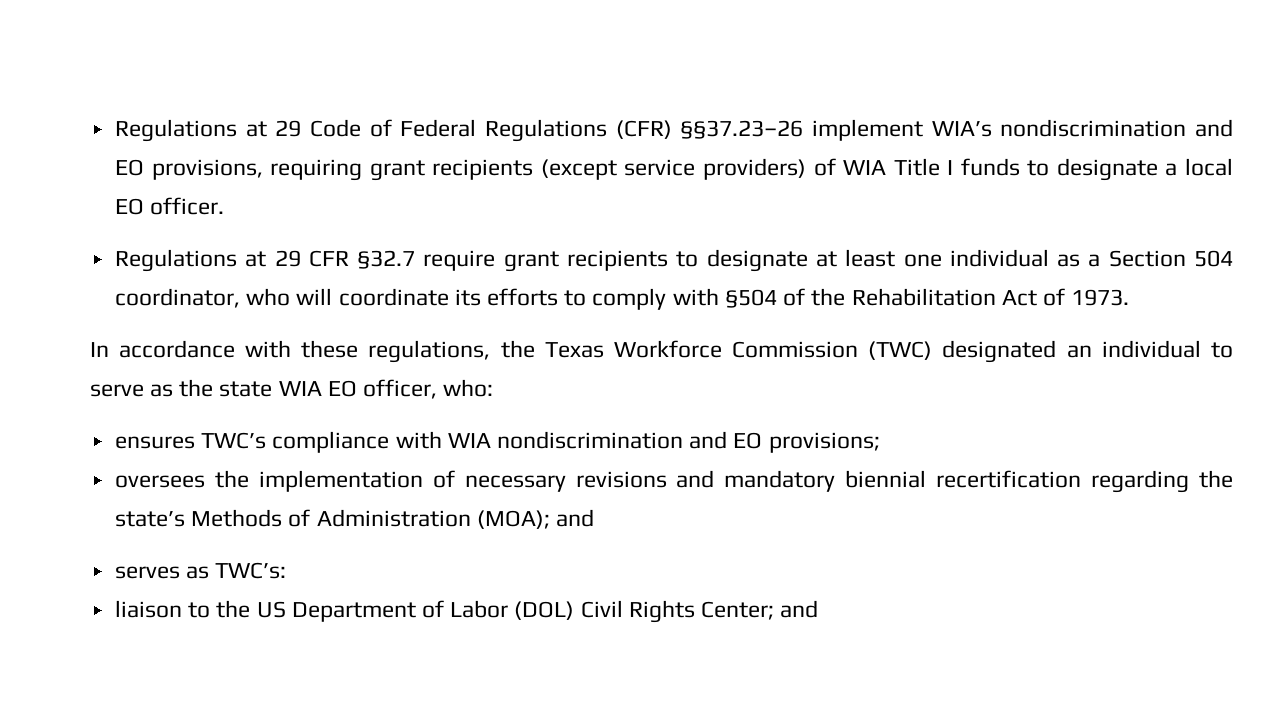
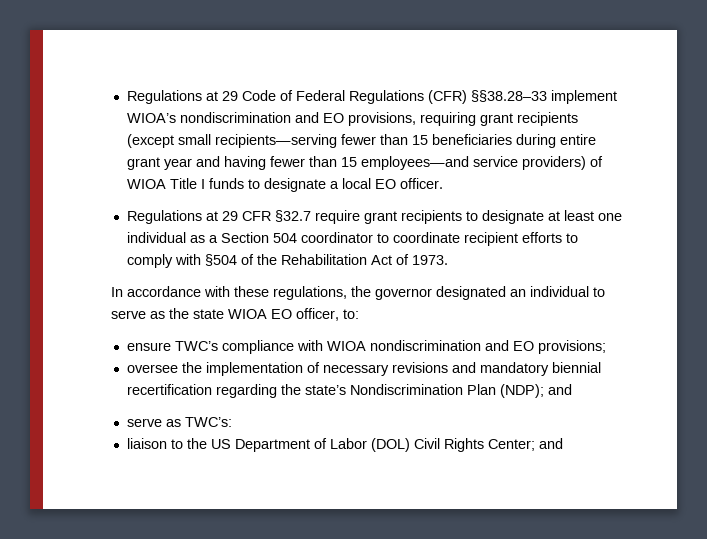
[680,119,992,141] §§37.23–26 implement WIA’s -> [470,90,617,104] [126,113,176,123] §§38.28–33 implement WIOA’s
(617, 169) none -> [177,134,596,148] [126,156,469,170] small recipients—serving fewer than 15 beneficiaries during entire grant year and having fewer than 15 employees—and
[843,160,887,175] WIA -> [126,179,166,189] WIOA
[114,288,481,308] coordinator, who will coordinate its -> [300,232,518,246] coordinator to coordinate recipient
[544,340,933,360] Texas Workforce Commission (TWC) -> [374,288,432,300] governor
[278,381,322,396] WIA -> [227,309,267,319] WIOA
[443,379,494,397] [114,436,195,449] who: // ensures -> [342,309,359,319] [126,342,171,351] to: // ensure
[447,433,491,448] WIA -> [326,341,366,351] WIOA
[114,475,205,488] oversees -> [126,364,178,373] oversee
[191,509,550,529] Methods of Administration (MOA); -> [349,384,544,398] Nondiscrimination Plan (NDP);
[114,566,180,579] serves -> [126,418,162,427] serve

